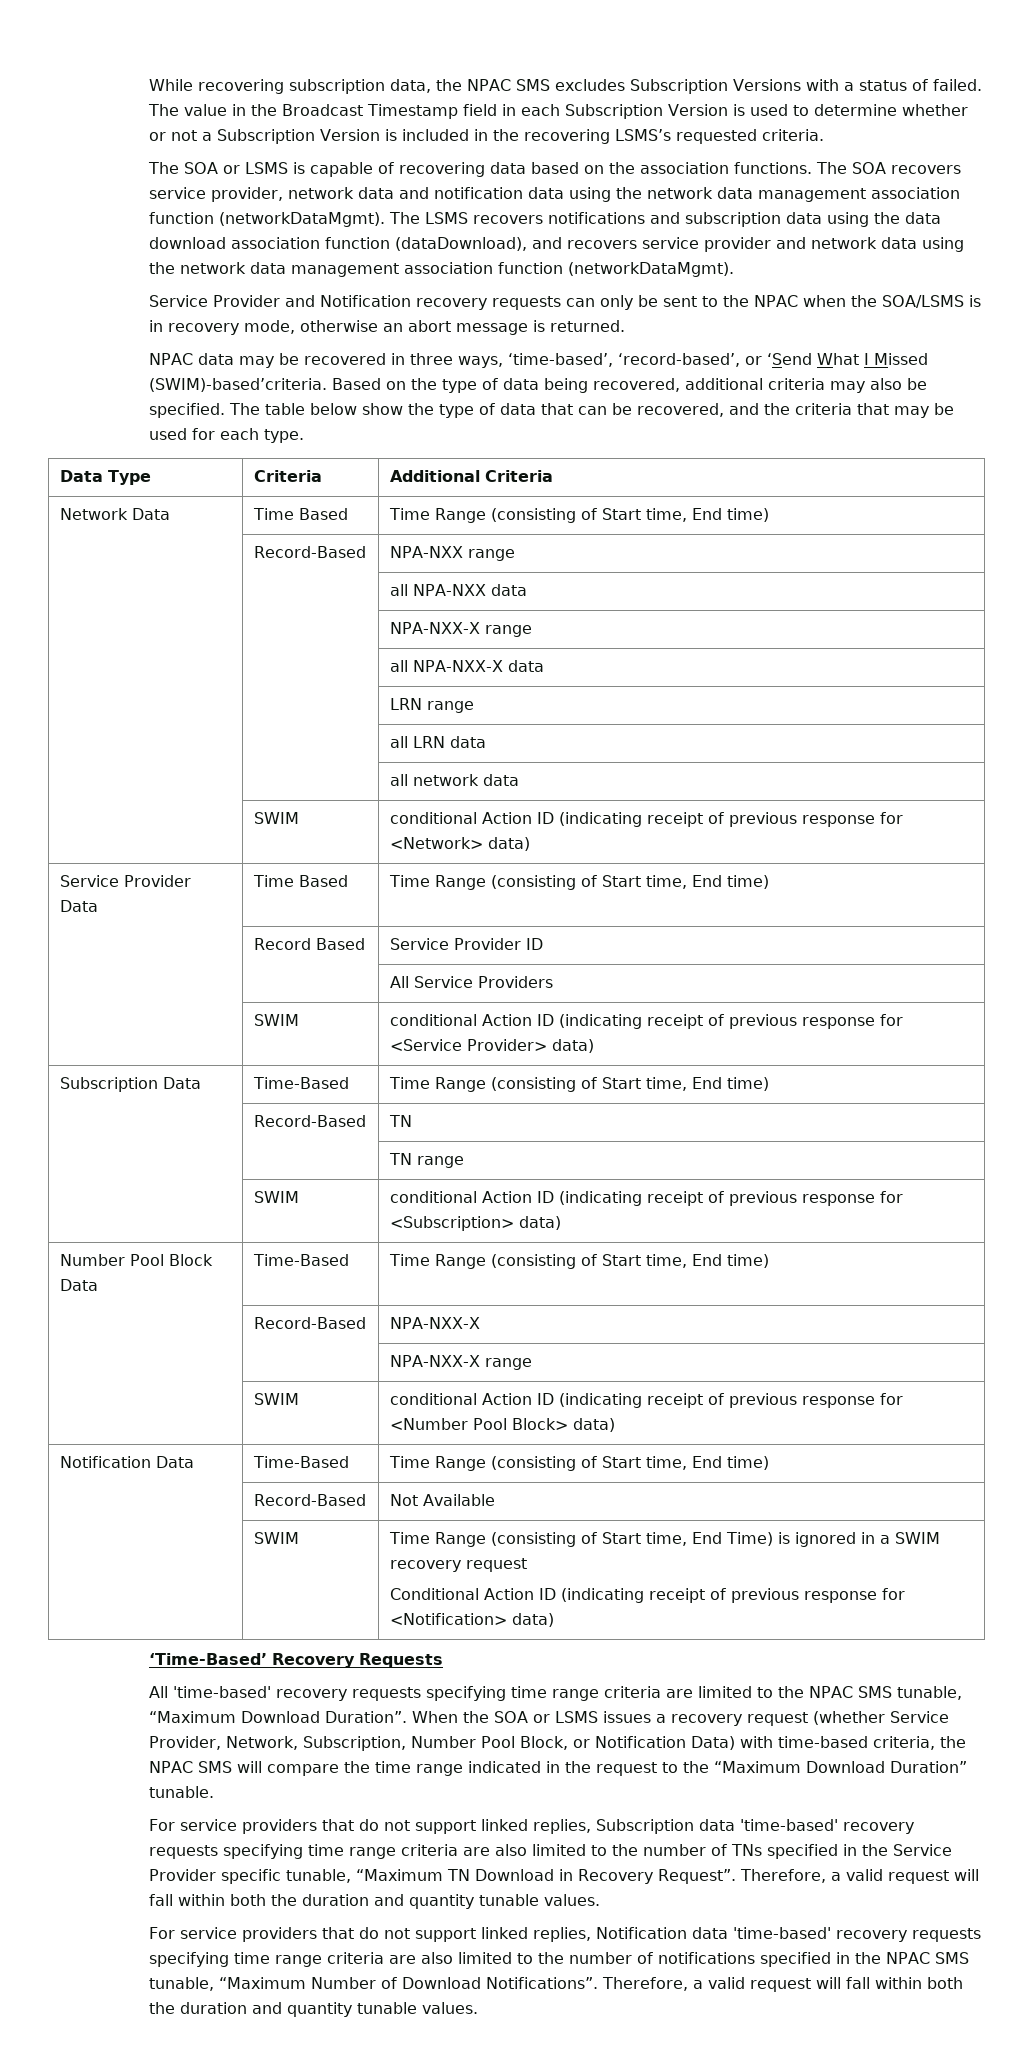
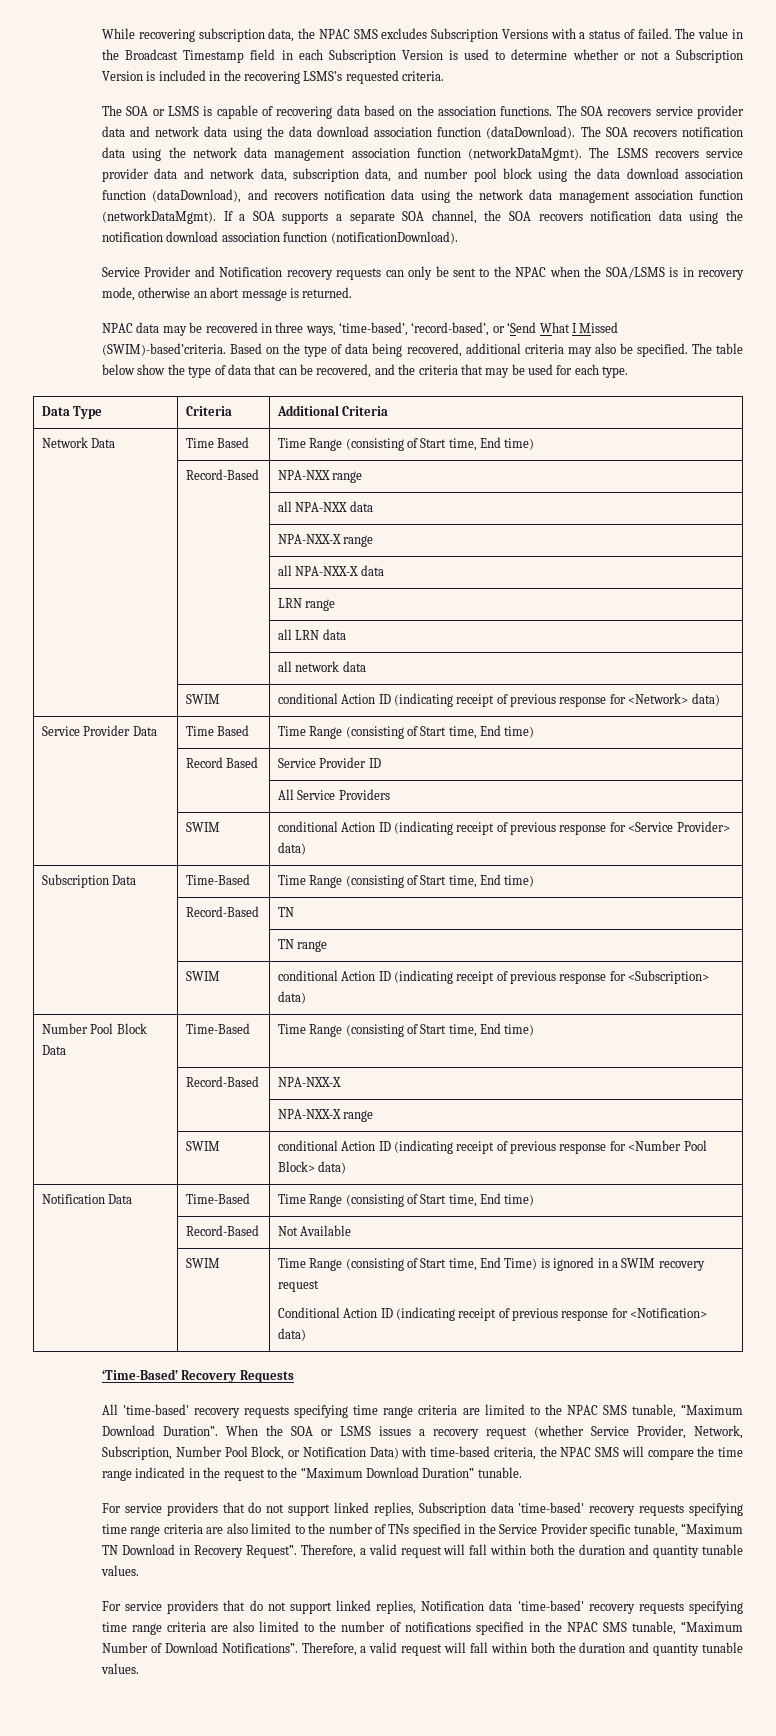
[211,187,430,202] provider, network data and -> [697,105,745,119] [102,126,677,140] provider data and network data using the data download association function (dataDownload). The SOA recovers
[548,212,823,227] notifications and subscription data -> [705,148,743,158] [102,168,533,182] service provider data and network data, subscription data, and number pool block
[642,237,965,252] [149,262,735,277] service provider and network data using the network data management association function (networkDataMgmt). -> [324,189,743,203] [102,210,743,224] [102,231,458,244] notification data using the network data management association function (networkDataMgmt). If a SOA supports a separate SOA channel, the SOA recovers notification data using the notification download association function (notificationDownload).

